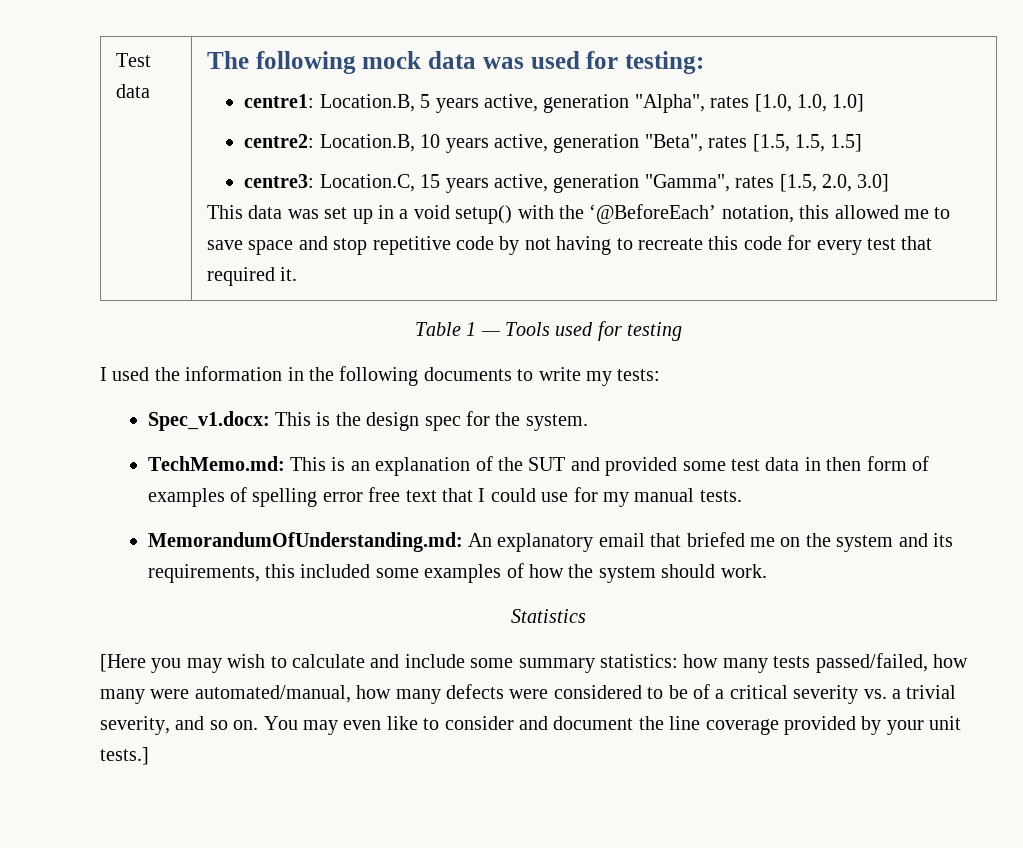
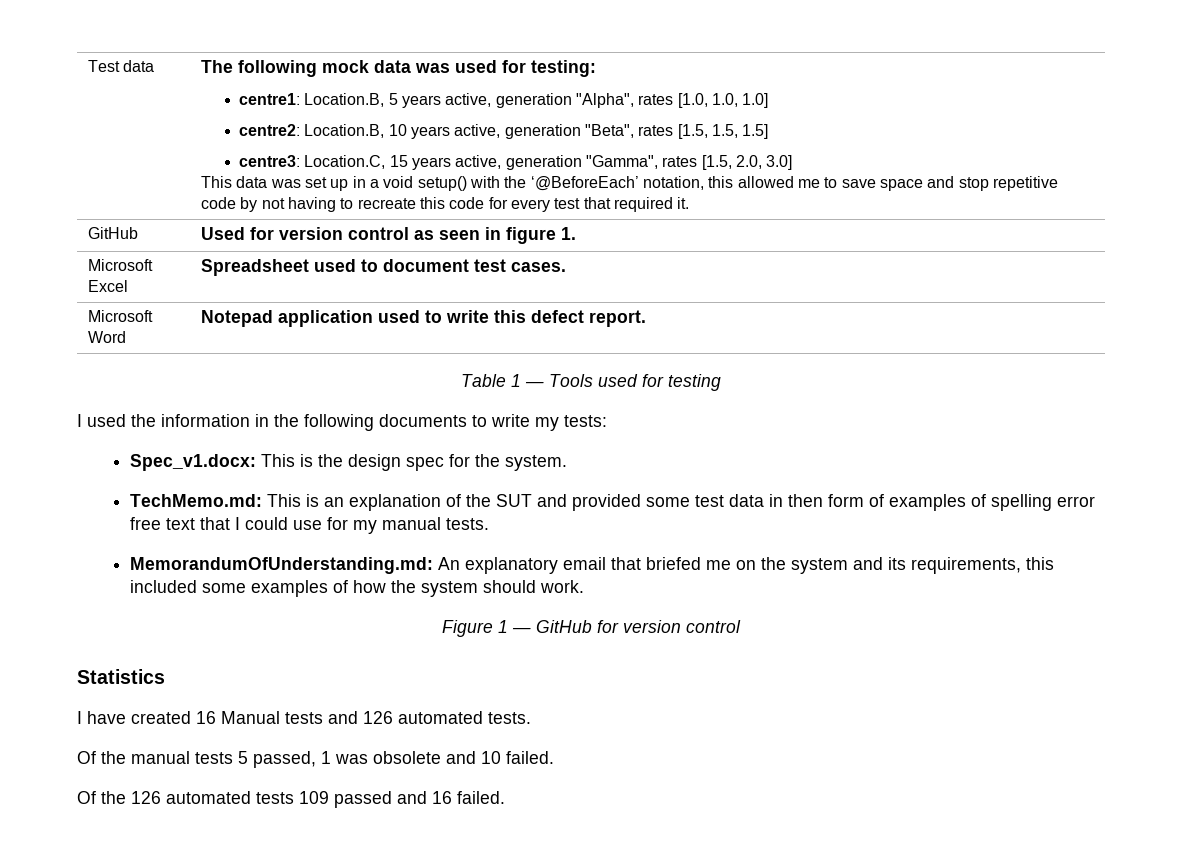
(298, 274) none -> [88,227,139,239] [201,227,577,244] [88,259,154,271] [88,280,129,292] [201,259,567,276] [88,310,154,322] [88,331,127,343] [201,310,647,327] // GitHub | Used for version control as seen in figure 1. // Microsoft Excel | Spreadsheet used to document test cases. // Microsoft Word | Notepad application used to write this defect report.
[511,609,586,623] [100,653,968,673] [100,684,957,704] [100,716,962,735] [100,747,149,765] Statistics // [Here you may wish to calculate and include some summary statistics: how many tests passed/failed, how many were automated/manual, how many defects were considered to be of a critical severity vs. a trivial severity, and so on. You may even like to consider and document the line coverage provided by your unit tests.] -> [442,620,741,637] [77,669,165,684] [77,711,531,724] [77,751,554,768] [77,791,505,808] Figure 1 — GitHub for version control // Statistics // I have created 16 Manual tests and 126 automated tests. // Of the manual tests 5 passed, 1 was obsolete and 10 failed. // Of the 126 automated tests 109 passed and 16 failed.

